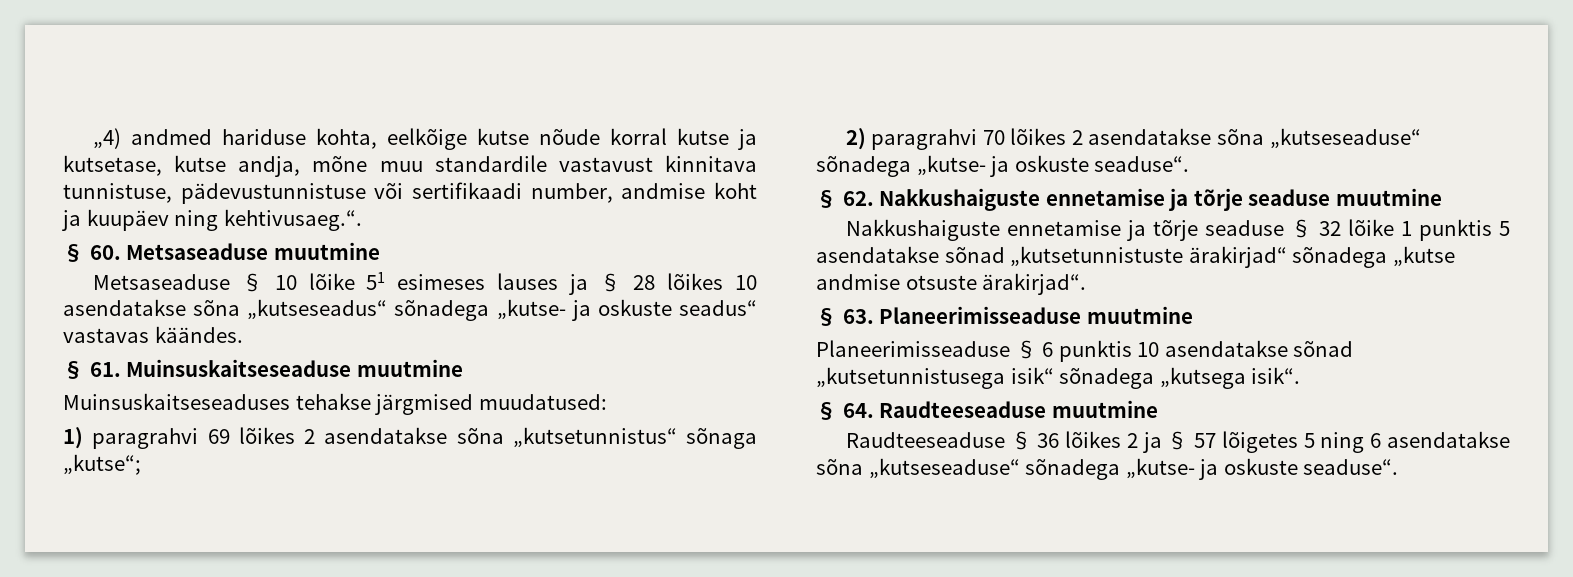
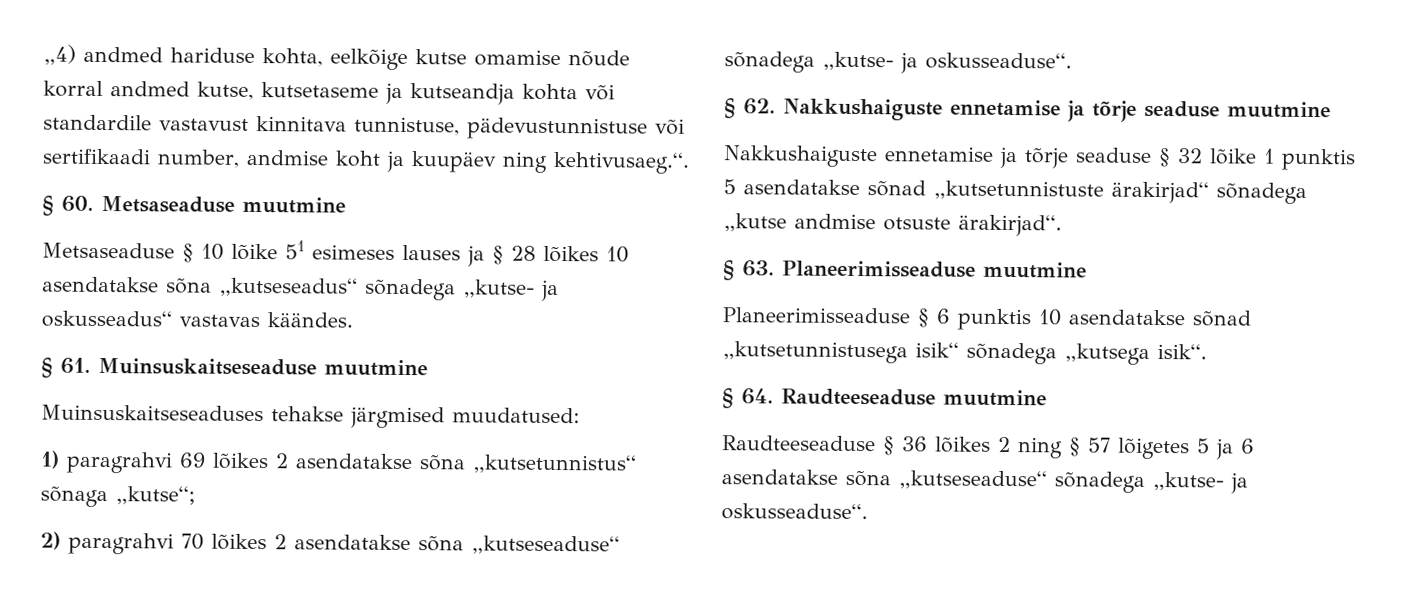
(529, 136) none -> [474,49,561,67] omamise
[676,128,757,150] [63,155,423,177] kutse ja kutsetase, kutse andja, mõne muu -> [110,81,615,105] andmed kutse, kutsetaseme ja kutseandja kohta või
[597,299,757,316] oskuste seadus“ -> [41,310,172,328] oskusseadus“
[1014,155,1190,172] oskuste seaduse“. -> [925,52,1072,70] oskusseaduse“.
[1142,432,1162,453] ja -> [1017,437,1063,459] ning
[1320,432,1365,453] ning -> [1215,438,1234,460] ja
[1223,458,1399,475] oskuste seaduse“. -> [721,503,868,521] oskusseaduse“.

